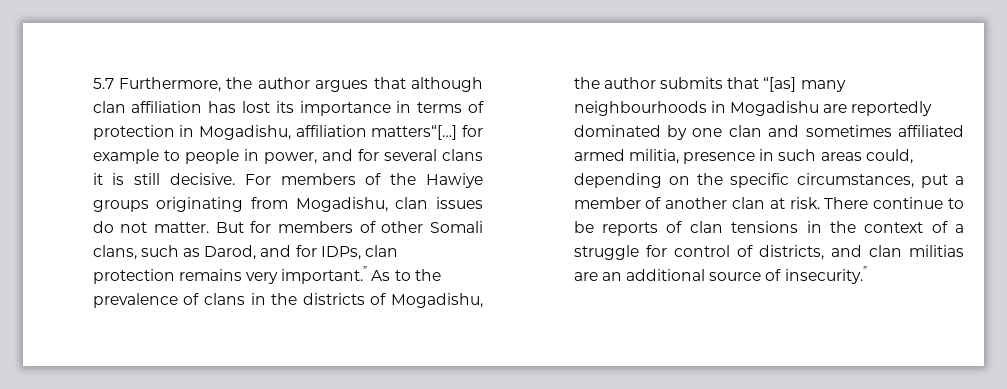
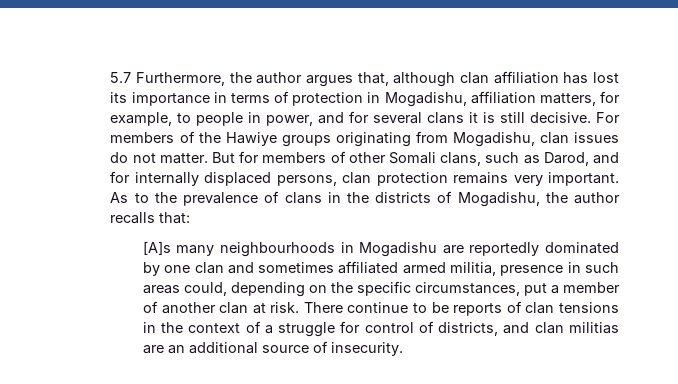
[373,77,406,89] that -> [357,72,389,86] that,
[371,125,483,140] [92,149,159,164] matters“[…] for example -> [539,91,620,106] [110,112,173,126] matters, for example,
[320,246,361,260] IDPs, -> [134,172,337,186] internally displaced persons,
[281,266,368,284] important.” -> [548,172,620,186] important.
[660,77,797,92] submits that “[as] -> [110,212,191,224] [142,241,171,255] recalls that: // [A]s
[784,266,867,284] insecurity.” -> [330,342,403,356] insecurity.

